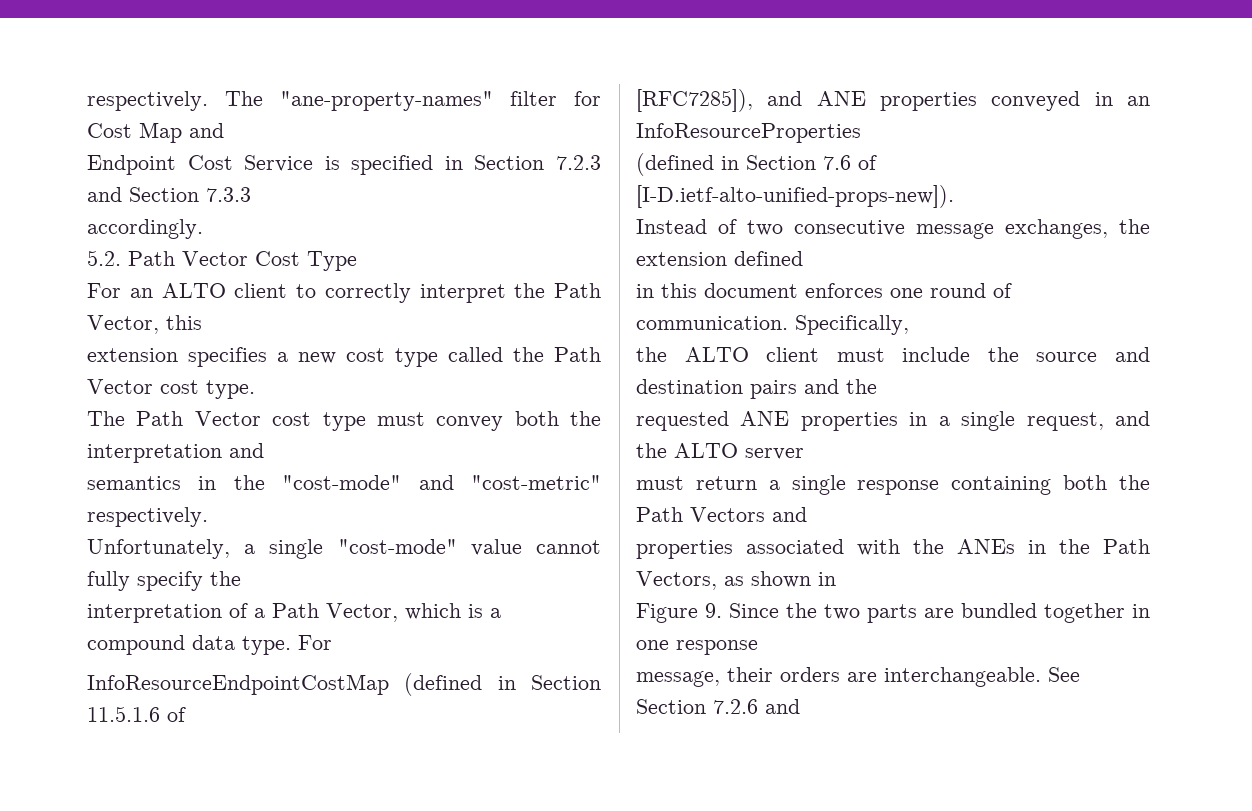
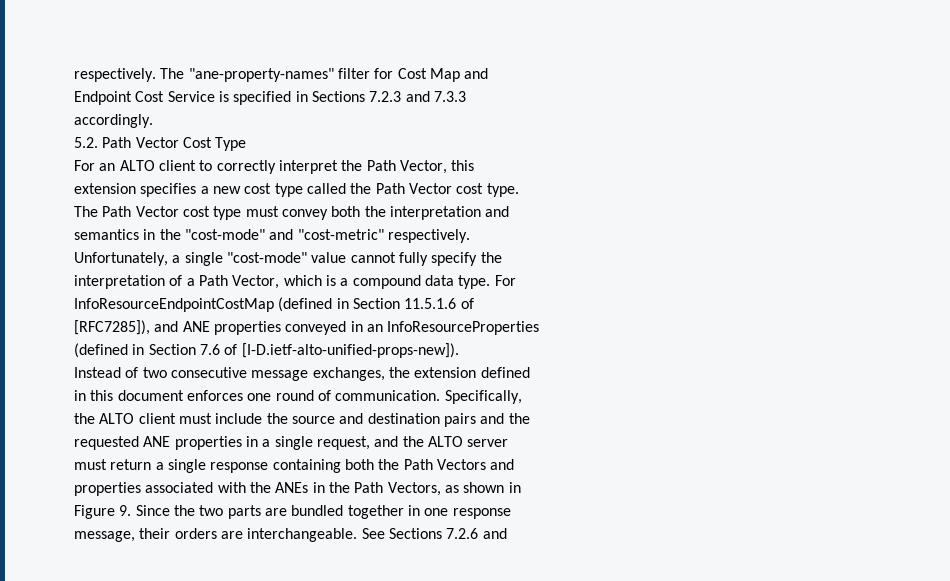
[474,155,545,170] Section -> [311,91,365,102] Sections
[129,187,199,202] Section -> (430, 96) none
[636,699,706,714] Section -> [388,528,442,539] Sections

